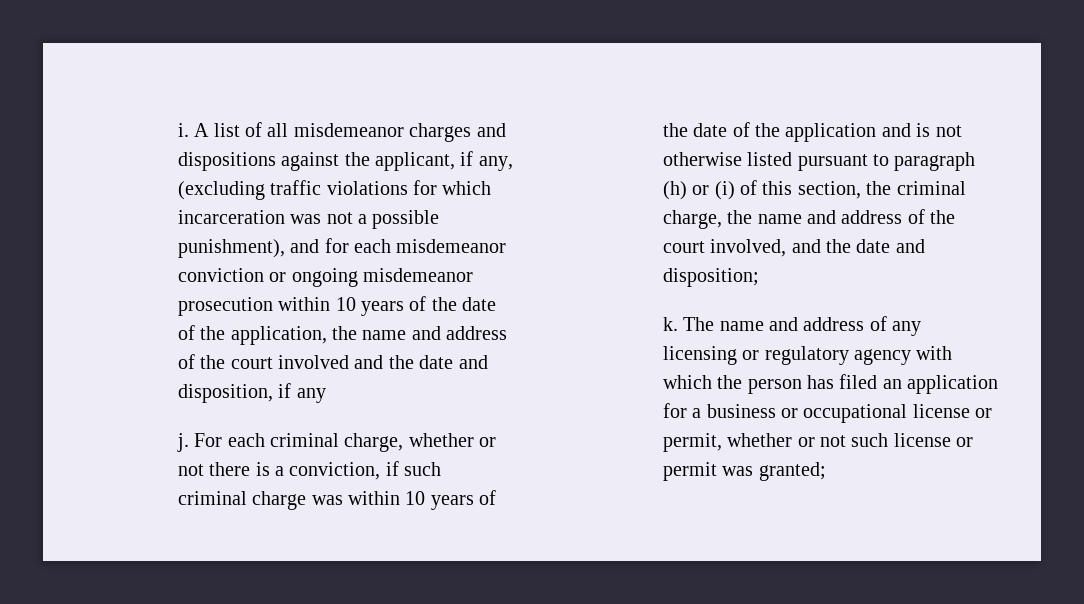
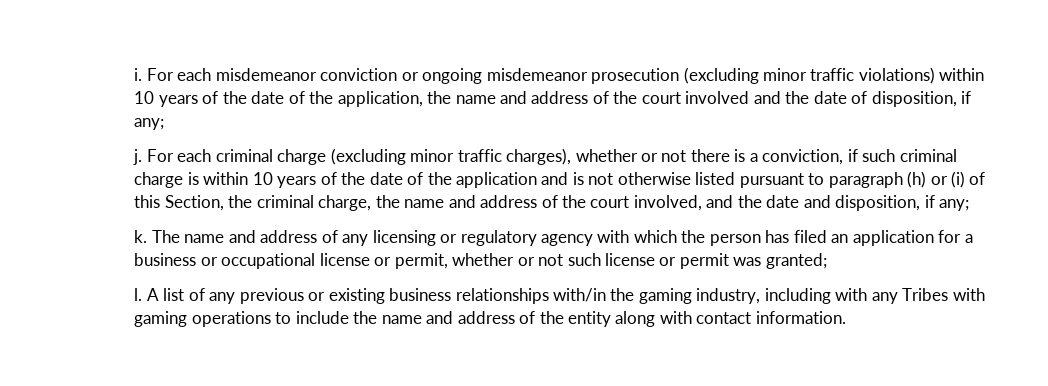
[194,122,506,142] [177,151,513,171] [177,180,492,200] [177,210,440,229] [177,238,349,258] A list of all misdemeanor charges and dispositions against the applicant, if any, (excluding traffic violations for which incarceration was not a possible punishment), and for -> [146,68,174,81] For
(273, 306) none -> [683,67,935,84] (excluding minor traffic violations)
[458,355,488,369] [177,383,326,403] and disposition, if any -> [851,91,972,107] [134,118,165,130] of disposition, if any;
[344,433,404,452] charge, -> [277,148,572,165] charge (excluding minor traffic charges),
[311,495,343,505] was -> [187,172,199,185] is
[797,181,861,199] section, -> [164,195,224,211] Section,
[662,268,759,287] disposition; -> [835,195,970,211] disposition, if any;
(826, 471) none -> [134,288,985,304] [134,311,846,327] // l. A list of any previous or existing business relationships with/in the gaming industry, including with any Tribes with gaming operations to include the name and address of the entity along with contact information.

